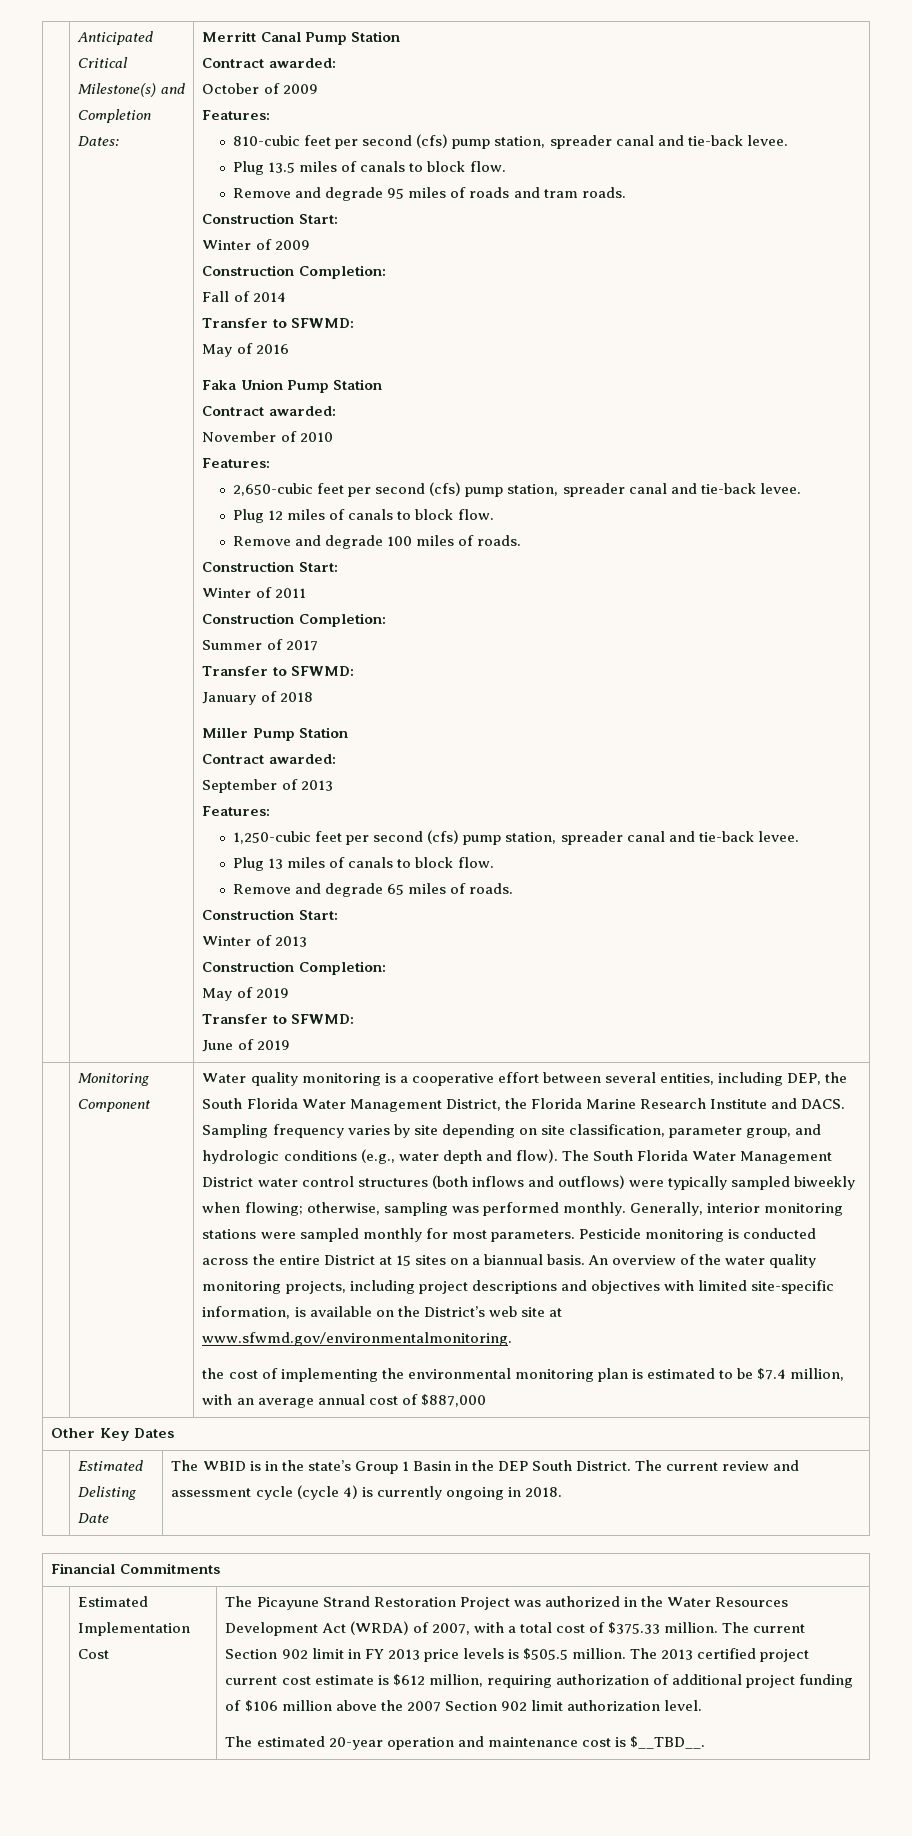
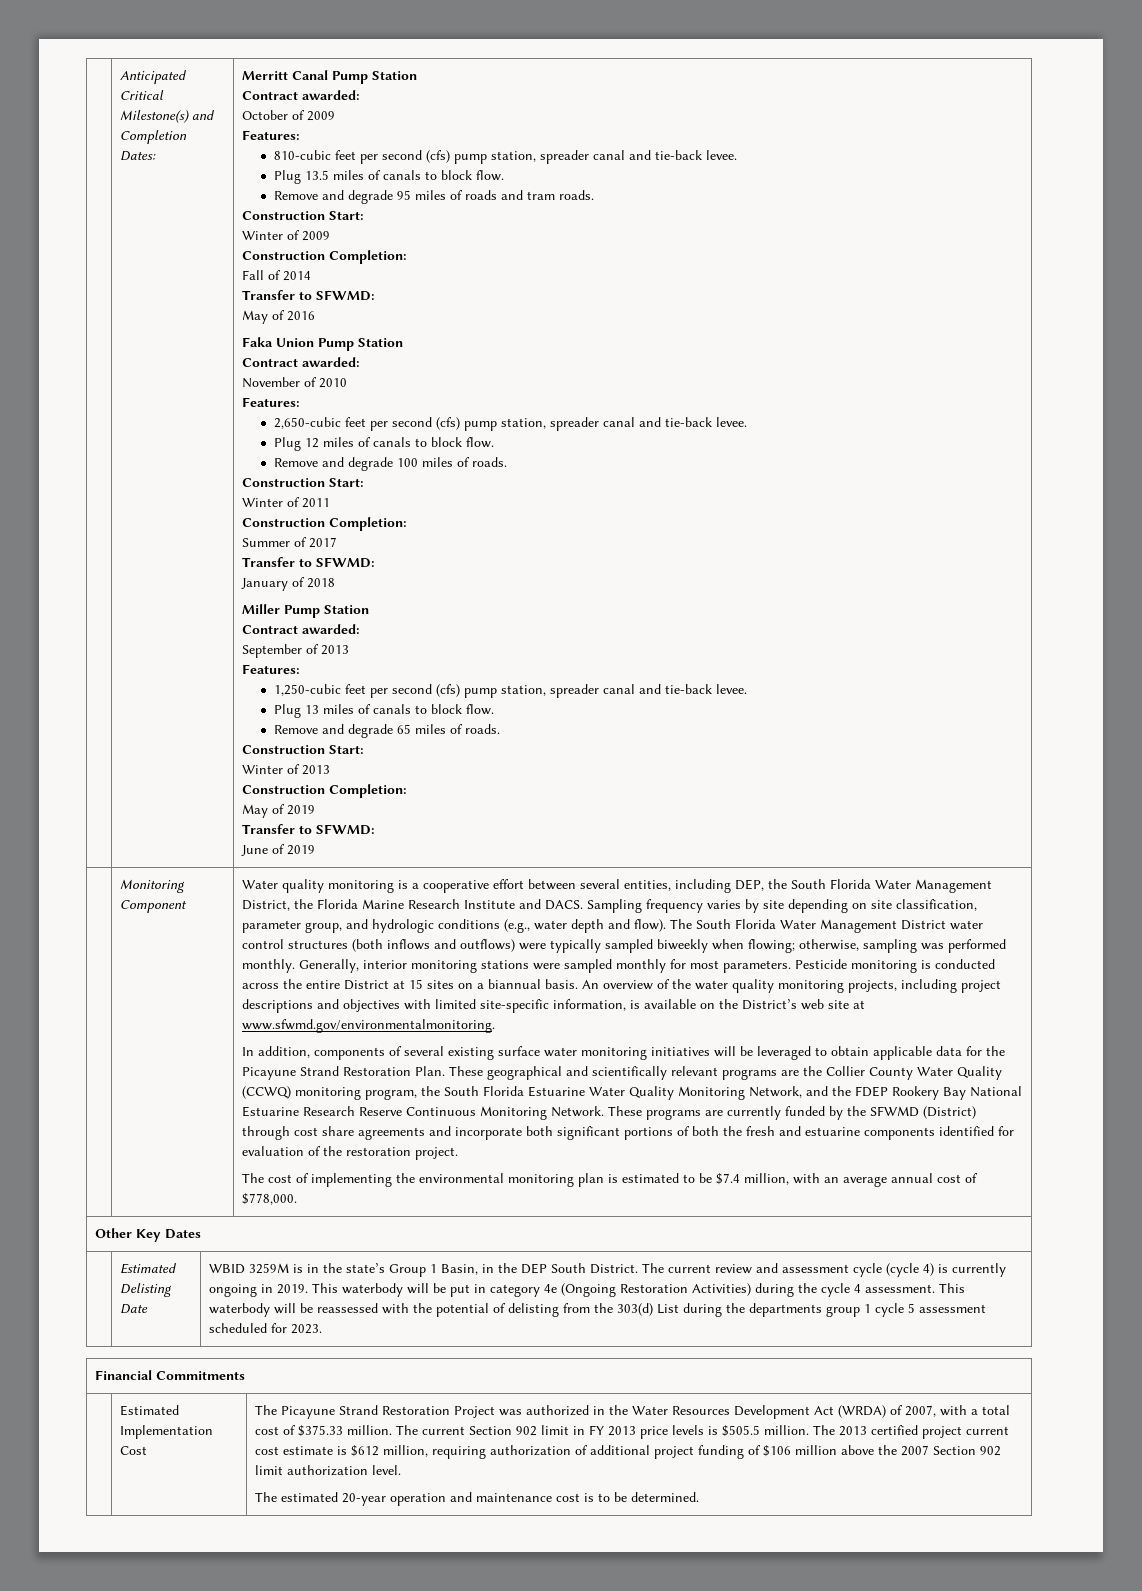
[202,1368,225,1379] the -> [242,1046,1006,1060] [242,1066,1003,1080] [242,1086,1023,1100] [242,1106,977,1120] [242,1126,1015,1140] [242,1146,459,1160] [242,1173,265,1183] In addition, components of several existing surface water monitoring initiatives will be leveraged to obtain applicable data for the Picayune Strand Restoration Plan. These geographical and scientifically relevant programs are the Collier County Water Quality (CCWQ) monitoring program, the South Florida Estuarine Water Quality Monitoring Network, and the FDEP Rookery Bay National Estuarine Research Reserve Continuous Monitoring Network. These programs are currently funded by the SFWMD (District) through cost share agreements and incorporate both significant portions of both the fresh and estuarine components identified for evaluation of the restoration project. // The
[420,1394,486,1407] $887,000 -> [242,1193,298,1205] $778,000.
[171,1460,246,1471] The WBID -> [209,1263,290,1274] WBID 3259M
[412,1461,451,1471] Basin -> [441,1264,479,1275] Basin,
[524,1487,562,1497] 2018. -> [277,1283,966,1297] [209,1303,987,1317] [209,1323,323,1334] 2019. This waterbody will be put in category 4e (Ongoing Restoration Activities) during the cycle 4 assessment. This waterbody will be reassessed with the potential of delisting from the 303(d) List during the departments group 1 cycle 5 assessment scheduled for 2023.
[629,1736,705,1749] $__TBD__. -> [598,1492,700,1502] to be determined.

